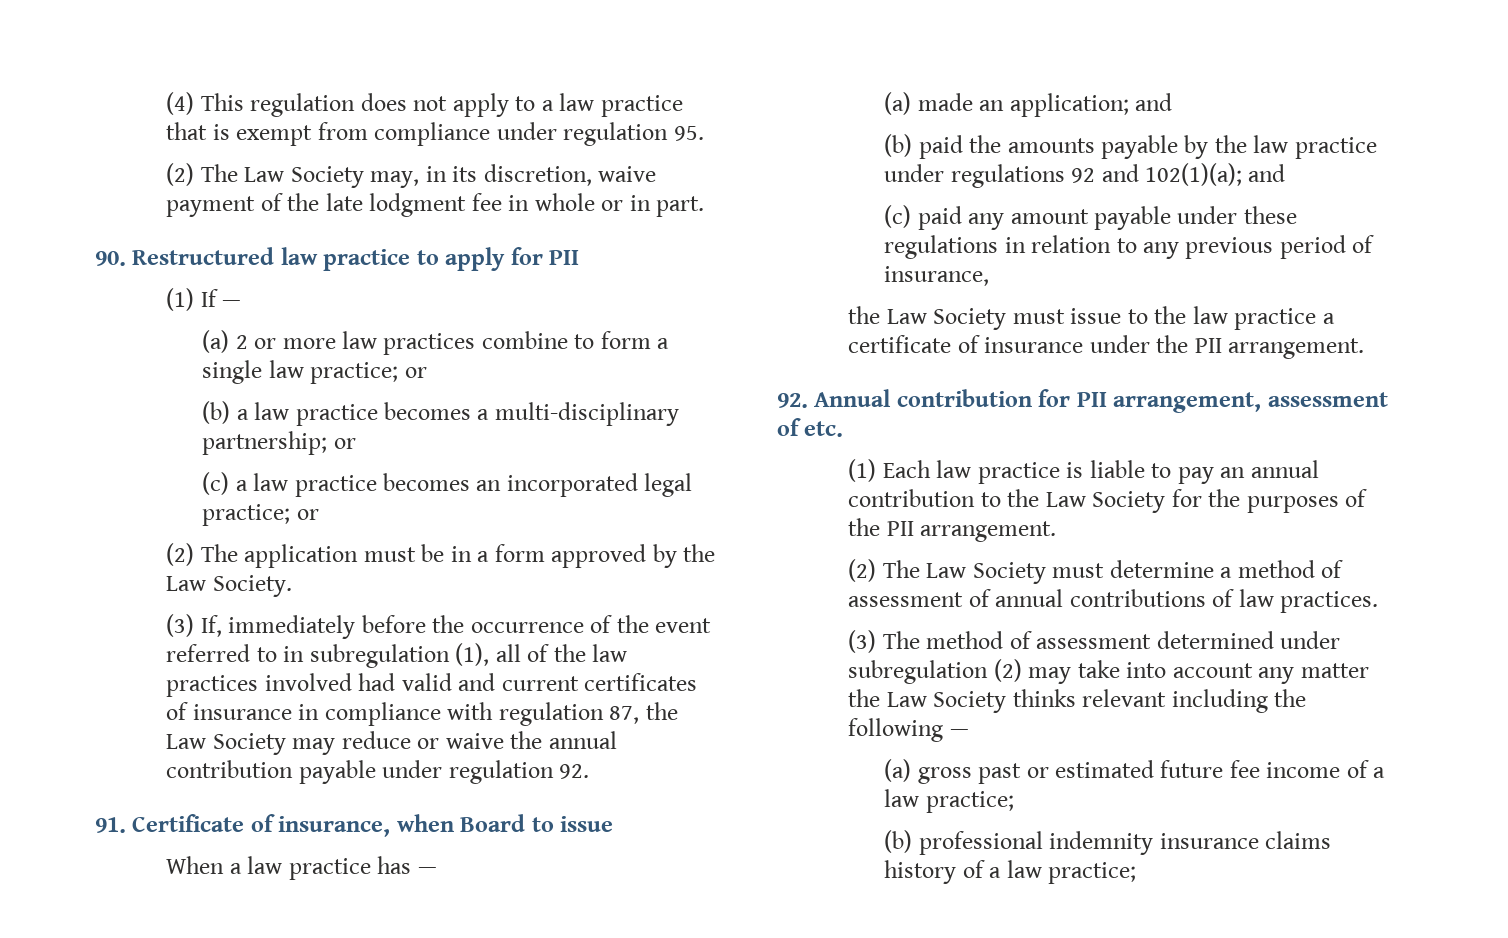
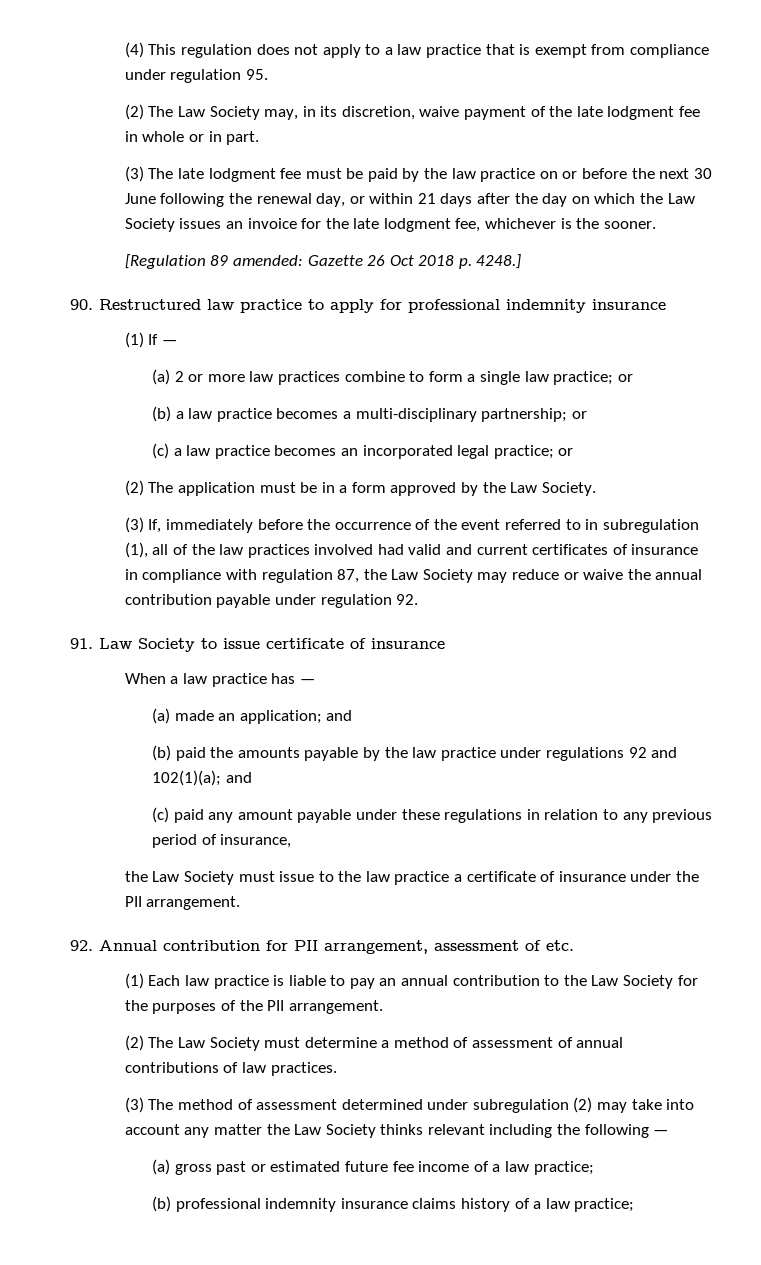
(705, 206) none -> [124,166,712,182] [124,193,695,207] [124,218,656,232] [124,254,522,269] // (3) The late lodgment fee must be paid by the law practice on or before the next 30 June following the renewal day, or within 21 days after the day on which the Law Society issues an invoice for the late lodgment fee, whichever is the sooner. // [Regulation 89 amended: Gazette 26 Oct 2018 p. 4248.]
[549,250,580,265] PII -> [408,299,666,313] professional indemnity insurance
[132,814,526,837] Certificate of insurance, when Board -> [99,638,195,652] Law Society
(614, 824) none -> [266,638,445,649] certificate of insurance

